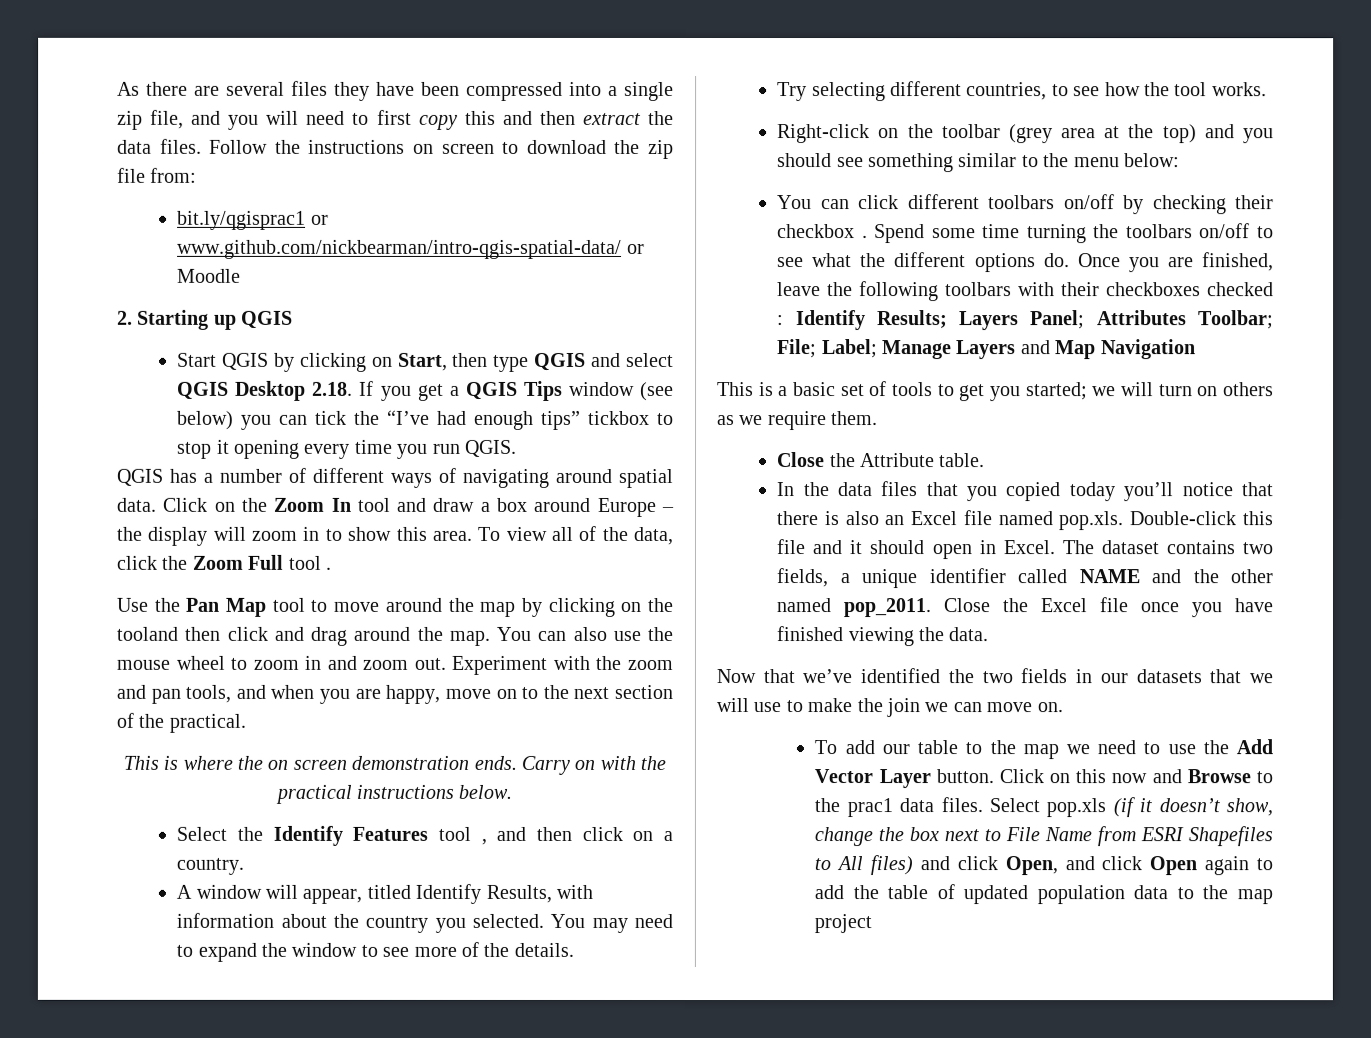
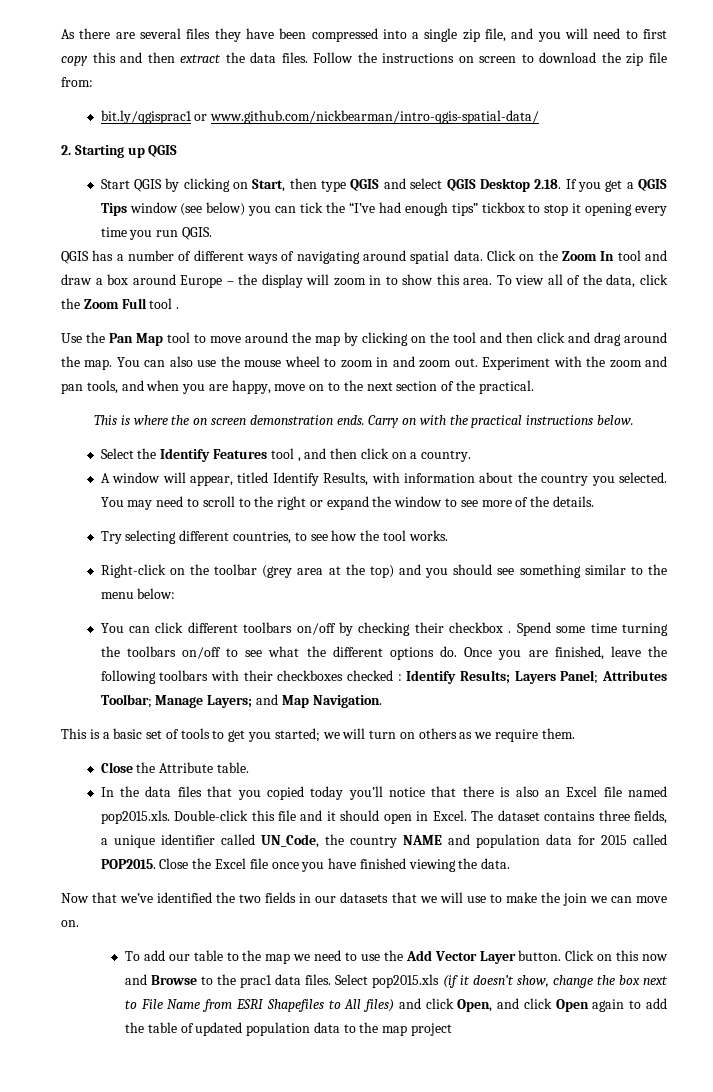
[626,243,645,254] [177,268,242,283] or Moodle -> (540, 117) none
[116,626,178,641] tooland -> [453,332,502,343] tool and
(194, 950) none -> [202,496,323,510] scroll to the right or
[777,339,1017,360] File; Label; Manage Layers -> [155,695,253,708] Manage Layers;
[1100,339,1196,360] Navigation -> [312,695,382,708] Navigation.
[1058,511,1125,531] pop.xls. -> [100,810,170,824] pop2015.xls.
[1242,542,1273,555] two -> [598,810,630,821] three
[1078,569,1273,584] [776,598,932,618] NAME and the other named pop_2011. -> [260,834,667,848] [100,859,156,869] UN_Code, the country NAME and population data for 2015 called POP2015.
[1046,798,1107,818] pop.xls -> [372,974,440,988] pop2015.xls

